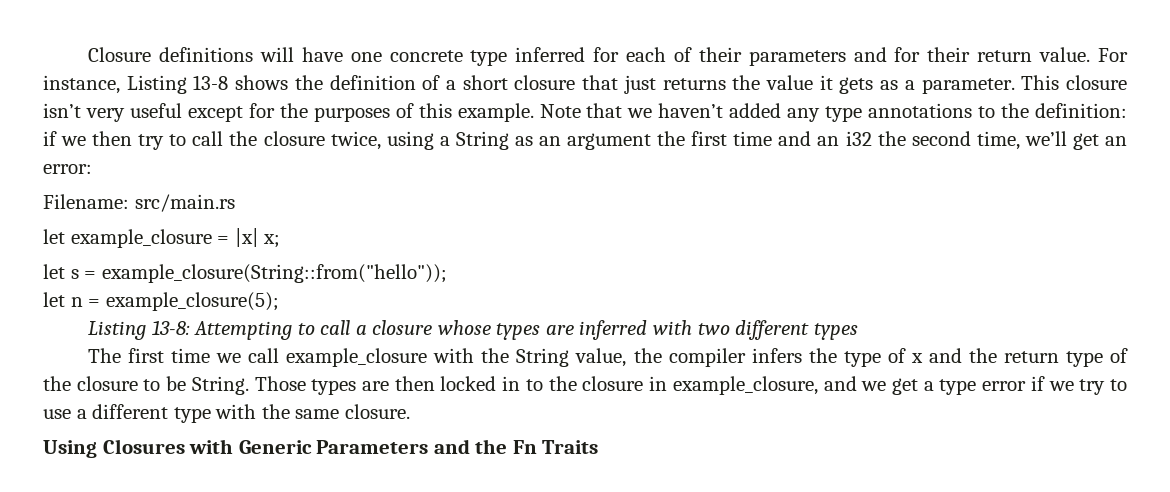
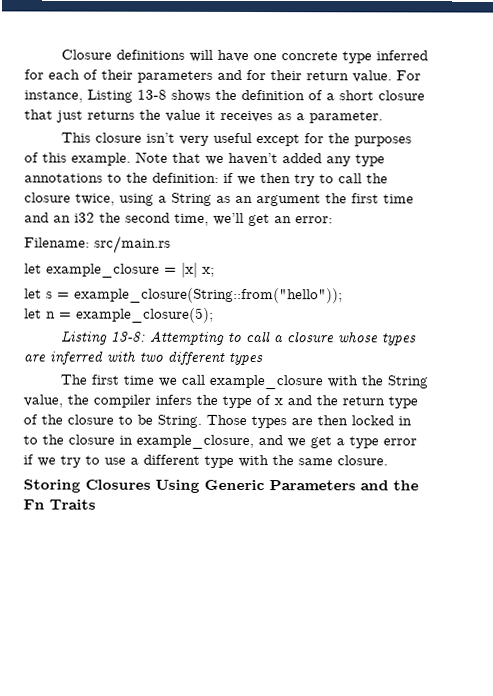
[839,77,874,94] gets -> [220,110,273,123] receives
(1015, 86) none -> (383, 117) //
[43,439,234,458] Using Closures with -> [23,479,200,493] Storing Closures Using

